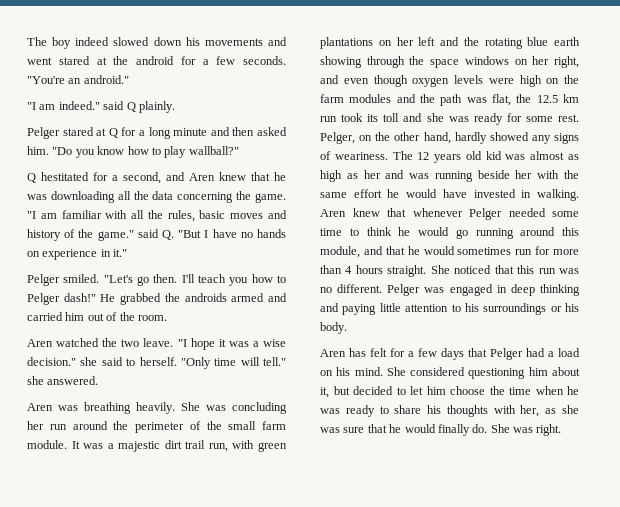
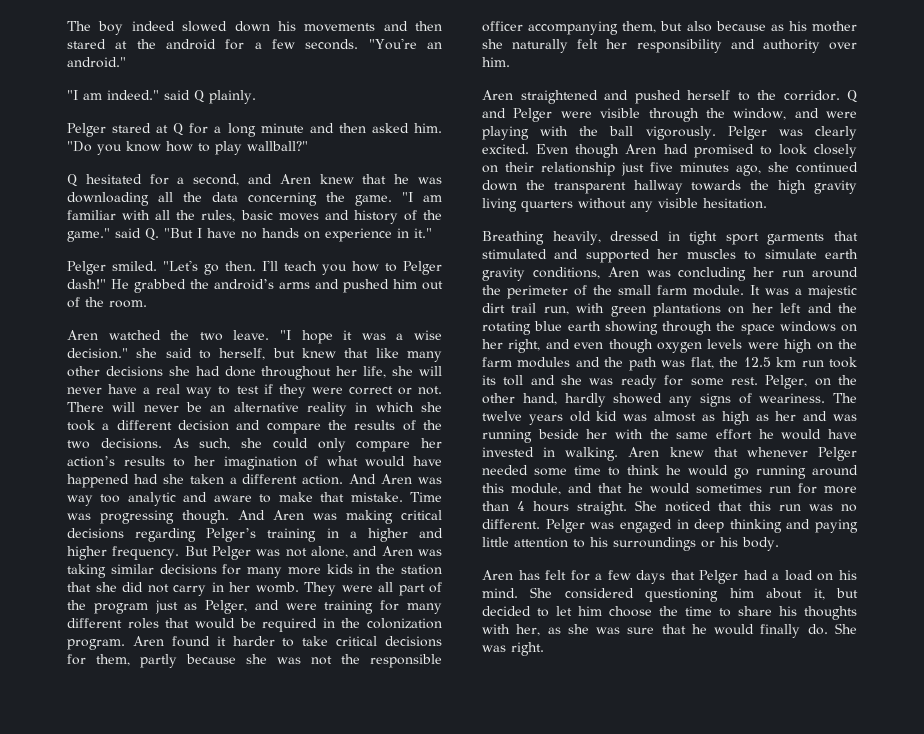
[27,57,52,65] went -> [415,21,442,31] then
[41,172,89,181] hestitated -> [85,174,142,184] hesitated
[184,293,287,302] [27,312,63,321] androids armed and carried -> [214,279,389,293] android’s arms and pushed
[139,357,286,369] [27,376,99,385] [27,402,200,414] herself. "Only time will tell." she answered. // Aren was breathing heavily. She -> [219,348,442,362] [67,366,443,380] [67,384,442,398] [67,402,442,416] [67,420,442,434] [67,438,442,452] [67,456,442,470] [67,474,443,488] [67,492,443,506] [67,510,442,524] [67,528,444,542] [67,546,443,560] [67,564,442,578] [67,582,442,596] [67,600,442,614] [67,618,442,632] [67,636,442,650] [67,654,442,668] [482,21,857,35] [482,39,857,53] [482,57,510,67] [482,90,858,104] [482,108,857,122] [482,126,857,140] [482,144,857,158] [482,162,858,176] [482,180,857,194] [482,198,767,212] [482,231,858,245] [482,249,858,263] [482,267,639,281] herself, but knew that like many other decisions she had done throughout her life, she will never have a real way to test if they were correct or not. There will never be an alternative reality in which she took a different decision and compare the results of the two decisions. As such, she could only compare her action’s results to her imagination of what would have happened had she taken a different action. And Aren was way too analytic and aware to make that mistake. Time was progressing though. And Aren was making critical decisions regarding Pelger’s training in a higher and higher frequency. But Pelger was not alone, and Aren was taking similar decisions for many more kids in the station that she did not carry in her womb. They were all part of the program just as Pelger, and were training for many different roles that would be required in the colonization program. Aren found it harder to take critical decisions for them, partly because she was not the responsible officer accompanying them, but also because as his mother she naturally felt her responsibility and authority over him. // Aren straightened and pushed herself to the corridor. Q and Pelger were visible through the window, and were playing with the ball vigorously. Pelger was clearly excited. Even though Aren had promised to look closely on their relationship just five minutes ago, she continued down the transparent hallway towards the high gravity living quarters without any visible hesitation. // Breathing heavily, dressed in tight sport garments that stimulated and supported her muscles to simulate earth gravity conditions, Aren
[417,152,430,160] 12 -> [482,411,522,421] twelve
[535,386,579,395] [320,405,375,417] when he was ready -> (712, 611) none

